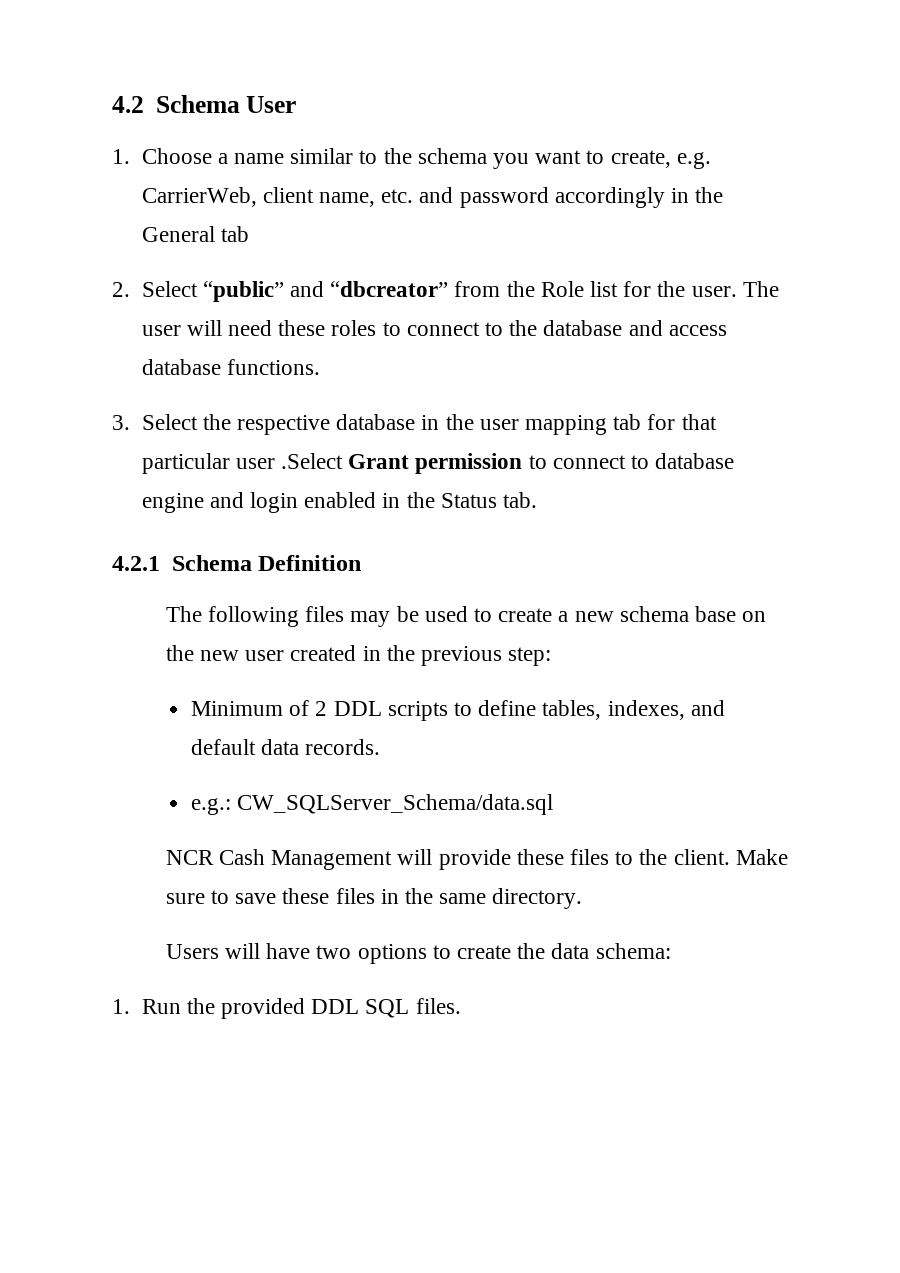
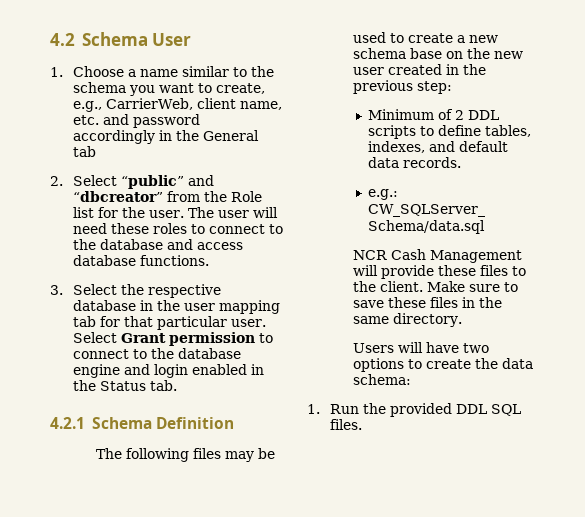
[676,152,711,169] e.g. -> [72,101,102,112] e.g.,
[235,453,343,469] user .Select -> [230,319,266,327] [72,332,117,343] user. Select
(649, 462) none -> [150,348,174,359] the

